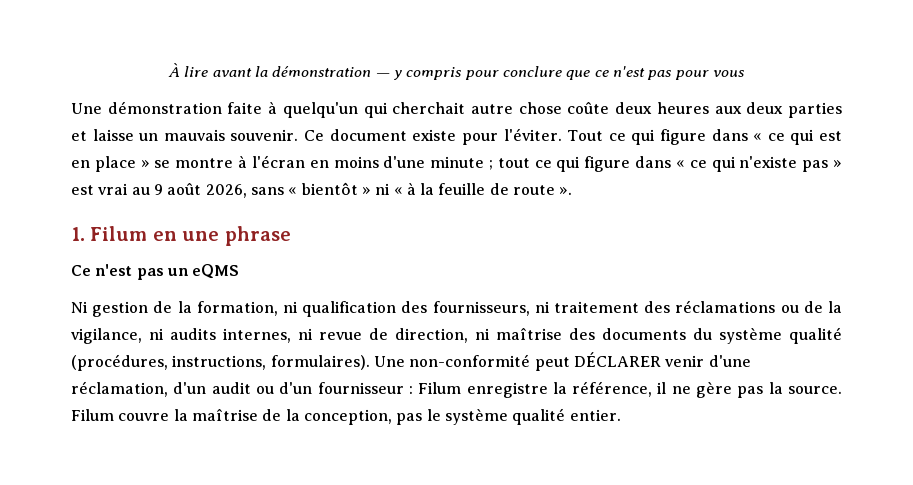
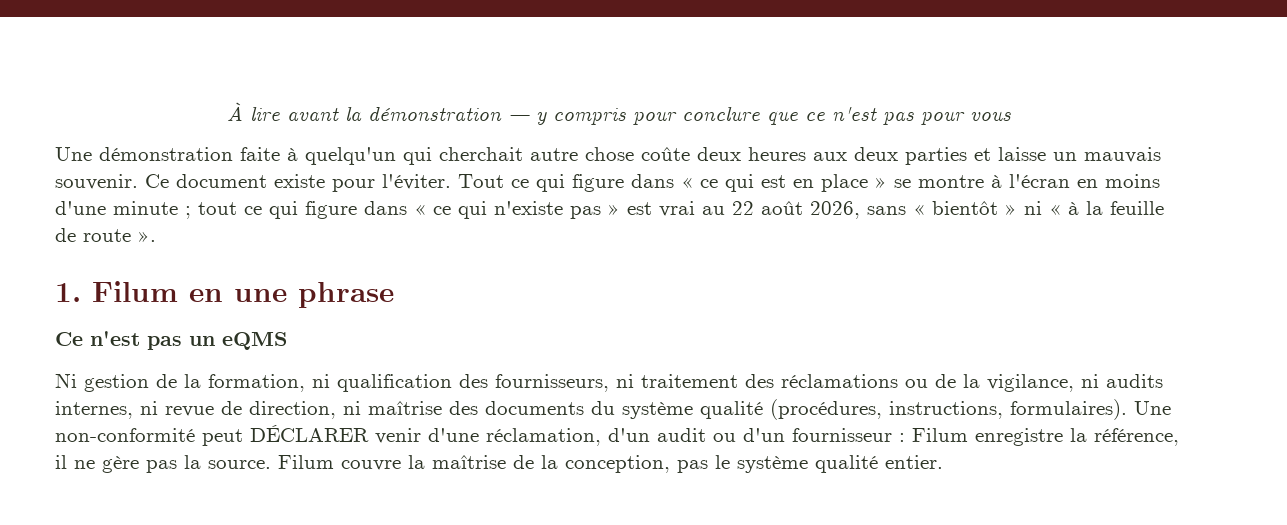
[153,184,163,195] 9 -> [732,201,754,215] 22

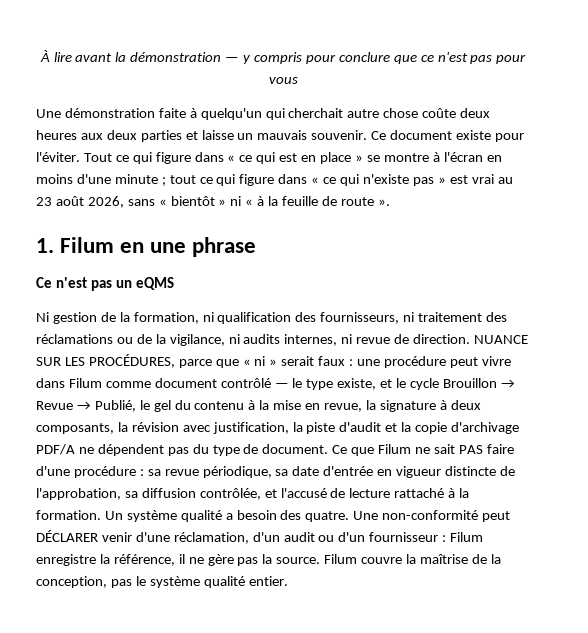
[732,201,754,215] 22 -> [36,197,52,206] 23
[249,399,1127,420] direction, ni maîtrise des documents du système qualité (procédures, instructions, formulaires). -> [413,334,528,344] [36,354,511,368] [36,378,515,390] [36,400,481,412] [36,422,520,434] [36,444,514,456] [36,466,515,478] [36,488,470,500] [36,510,350,522] direction. NUANCE SUR LES PROCÉDURES, parce que « ni » serait faux : une procédure peut vivre dans Filum comme document contrôlé — le type existe, et le cycle Brouillon → Revue → Publié, le gel du contenu à la mise en revue, la signature à deux composants, la révision avec justification, la piste d'audit et la copie d'archivage PDF/A ne dépendent pas du type de document. Ce que Filum ne sait PAS faire d'une procédure : sa revue périodique, sa date d'entrée en vigueur distincte de l'approbation, sa diffusion contrôlée, et l'accusé de lecture rattaché à la formation. Un système qualité a besoin des quatre.

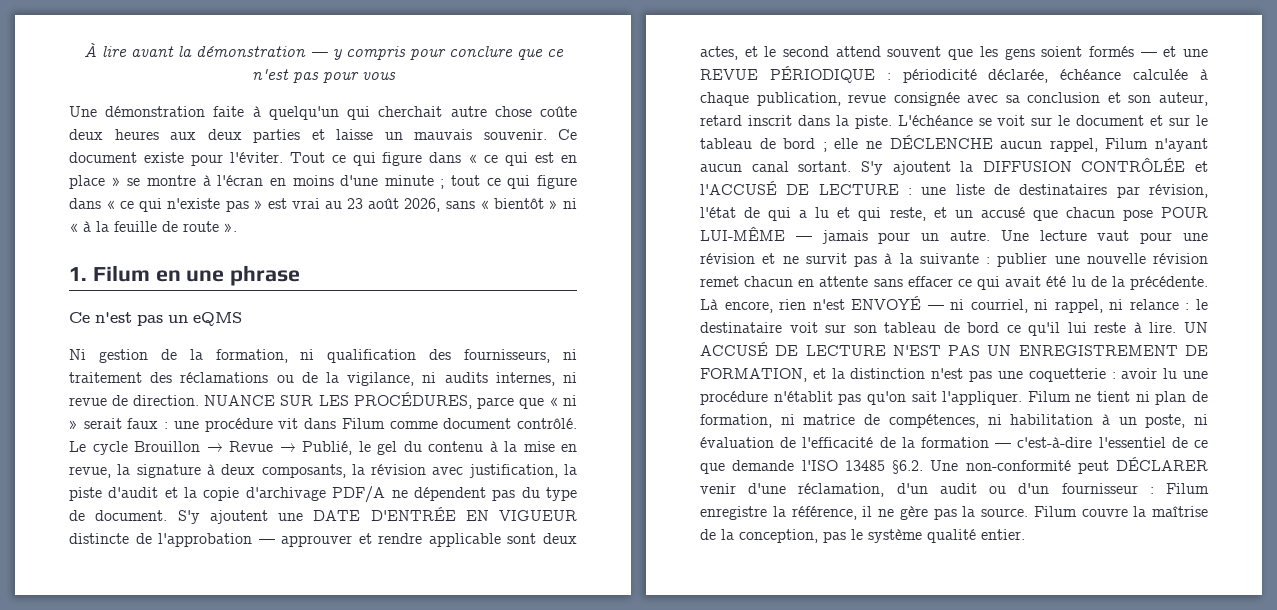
[449,356,511,368] peut vivre -> [278,418,299,429] vit
[220,378,407,390] contrôlé — le type existe, et le -> [517,418,578,429] [69,441,86,452] contrôlé. Le
[332,444,514,456] [36,466,515,478] [36,488,470,500] [36,510,350,522] Ce que Filum ne sait PAS faire d'une procédure : sa revue périodique, sa date d'entrée en vigueur distincte de l'approbation, sa diffusion contrôlée, et l'accusé de lecture rattaché à la formation. Un système qualité a besoin des quatre. -> [177,507,577,524] [69,533,577,547] [700,46,1208,60] [700,66,1208,83] [700,92,1208,106] [700,115,1208,129] [700,135,1208,152] [700,157,1208,175] [700,181,1208,198] [700,207,1208,221] [700,226,1208,244] [700,253,1208,267] [700,276,1208,290] [700,296,1208,313] [700,322,1208,336] [700,342,1208,356] [700,368,1208,382] [700,391,1208,405] [700,414,1208,428] [700,437,1208,448] [700,460,923,474] S'y ajoutent une DATE D'ENTRÉE EN VIGUEUR distincte de l'approbation — approuver et rendre applicable sont deux actes, et le second attend souvent que les gens soient formés — et une REVUE PÉRIODIQUE : périodicité déclarée, échéance calculée à chaque publication, revue consignée avec sa conclusion et son auteur, retard inscrit dans la piste. L'échéance se voit sur le document et sur le tableau de bord ; elle ne DÉCLENCHE aucun rappel, Filum n'ayant aucun canal sortant. S'y ajoutent la DIFFUSION CONTRÔLÉE et l'ACCUSÉ DE LECTURE : une liste de destinataires par révision, l'état de qui a lu et qui reste, et un accusé que chacun pose POUR LUI-MÊME — jamais pour un autre. Une lecture vaut pour une révision et ne survit pas à la suivante : publier une nouvelle révision remet chacun en attente sans effacer ce qui avait été lu de la précédente. Là encore, rien n'est ENVOYÉ — ni courriel, ni rappel, ni relance : le destinataire voit sur son tableau de bord ce qu'il lui reste à lire. UN ACCUSÉ DE LECTURE N'EST PAS UN ENREGISTREMENT DE FORMATION, et la distinction n'est pas une coquetterie : avoir lu une procédure n'établit pas qu'on sait l'appliquer. Filum ne tient ni plan de formation, ni matrice de compétences, ni habilitation à un poste, ni évaluation de l'efficacité de la formation — c'est-à-dire l'essentiel de ce que demande l'ISO 13485 §6.2.

